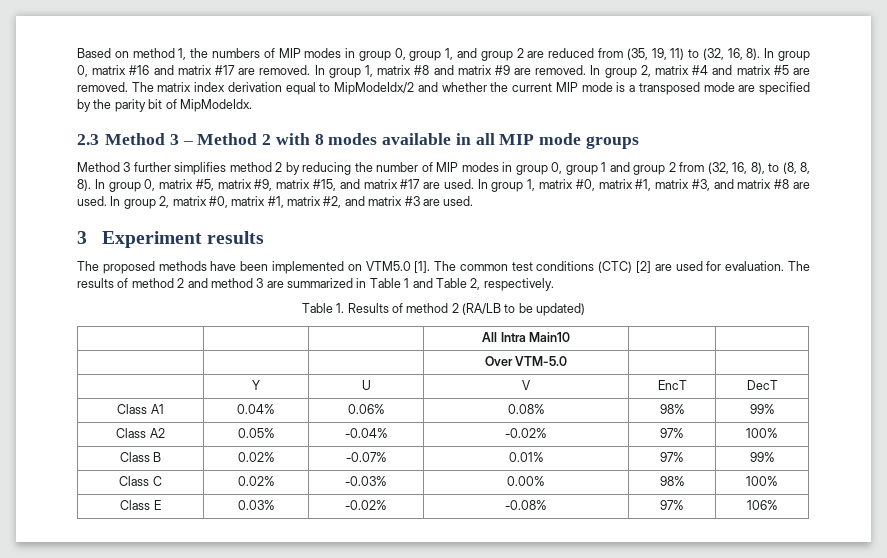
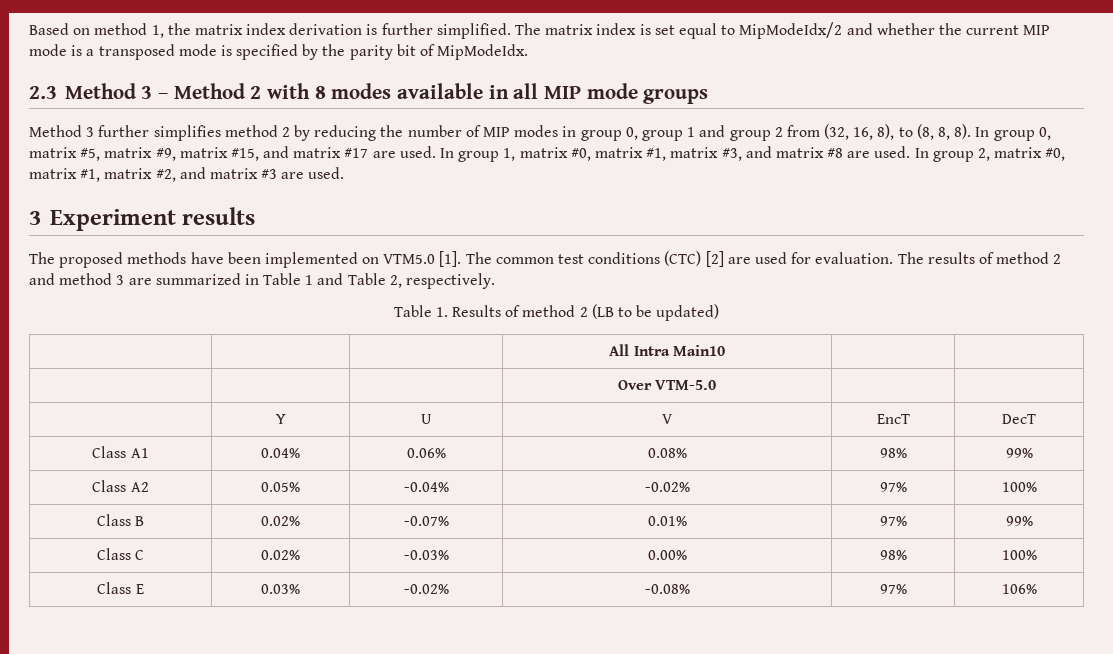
[211,48,811,61] [77,65,811,78] [77,82,128,92] numbers of MIP modes in group 0, group 1, and group 2 are reduced from (35, 19, 11) to (32, 16, 8). In group 0, matrix #16 and matrix #17 are removed. In group 1, matrix #8 and matrix #9 are removed. In group 2, matrix #4 and matrix #5 are removed. -> [194,23,511,39] matrix index derivation is further simplified.
[227,82,282,92] derivation -> [639,24,675,35] is set
[738,85,756,92] are -> [220,45,232,56] is
[462,303,502,315] (RA/LB -> [591,304,614,319] (LB

